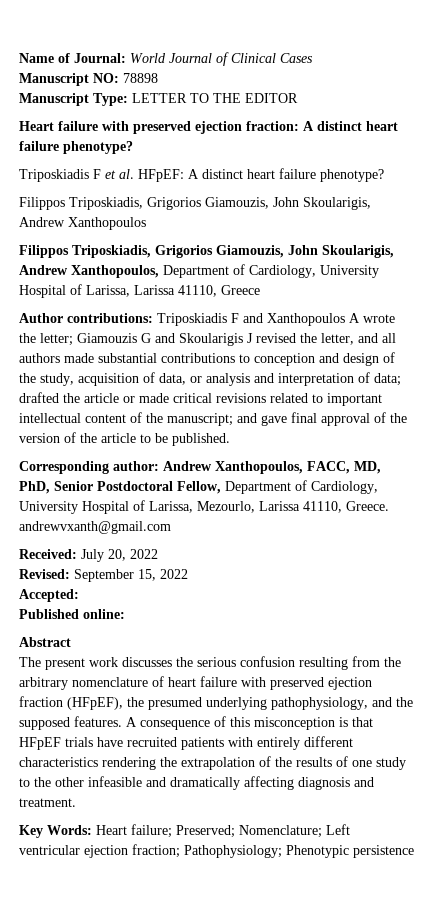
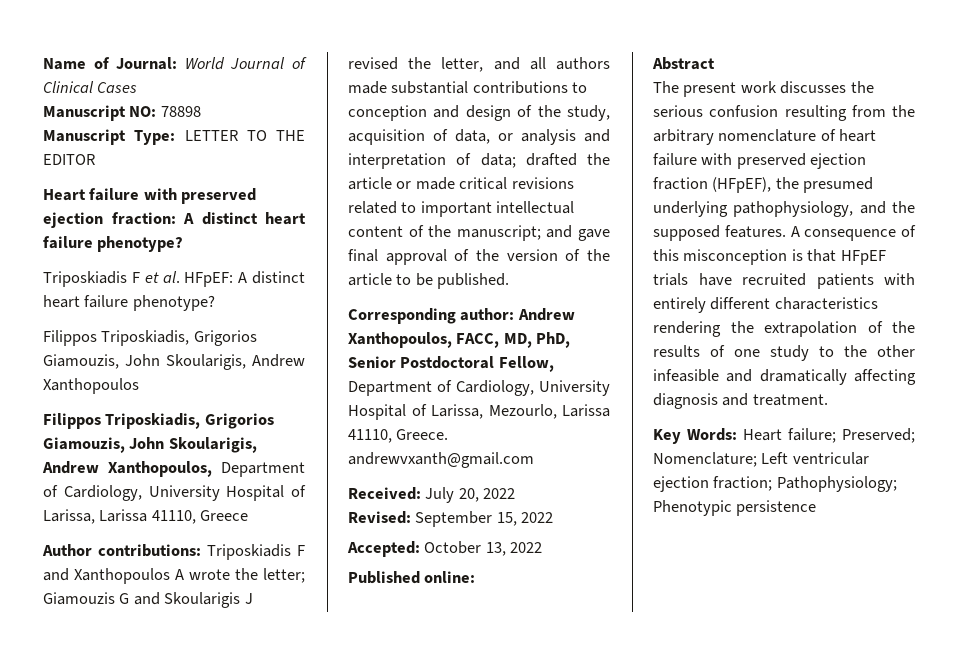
(79, 595) none -> [424,541,543,556] October 13, 2022

